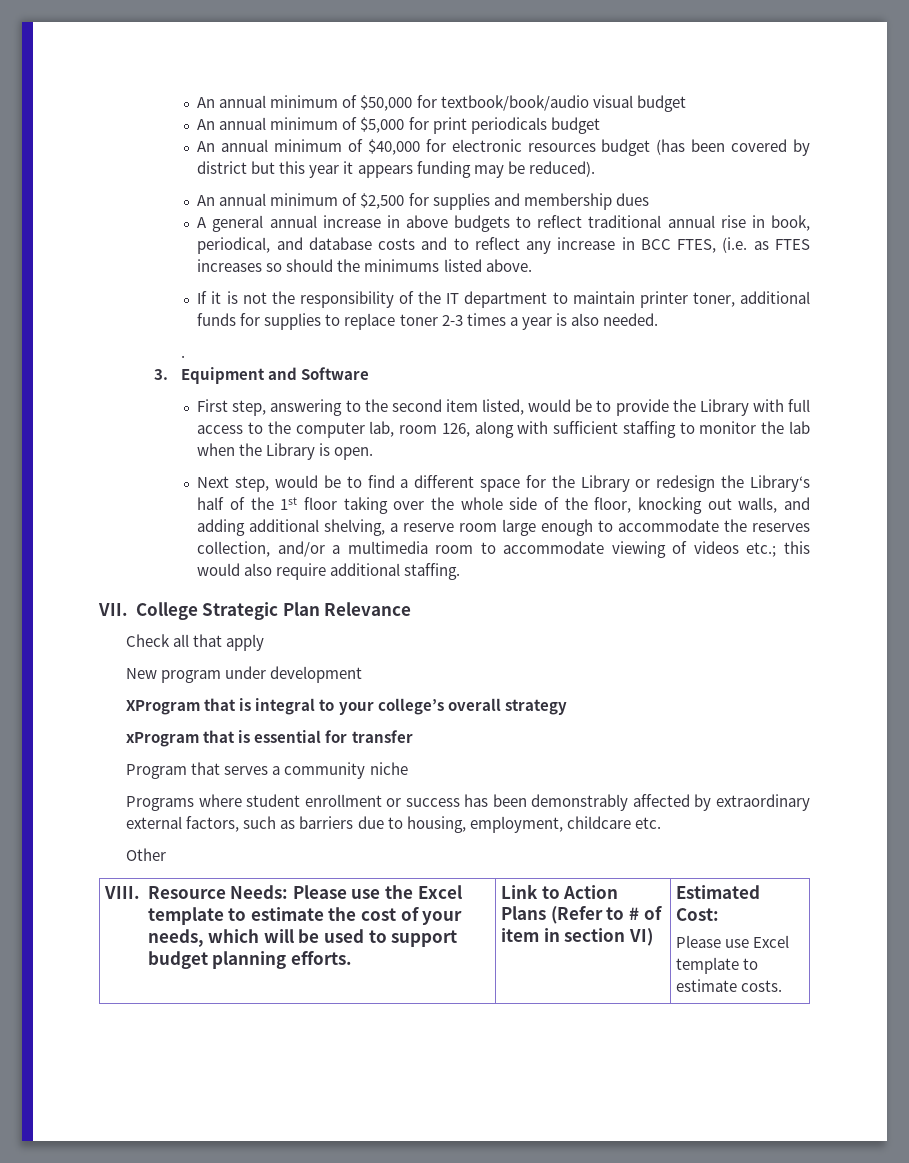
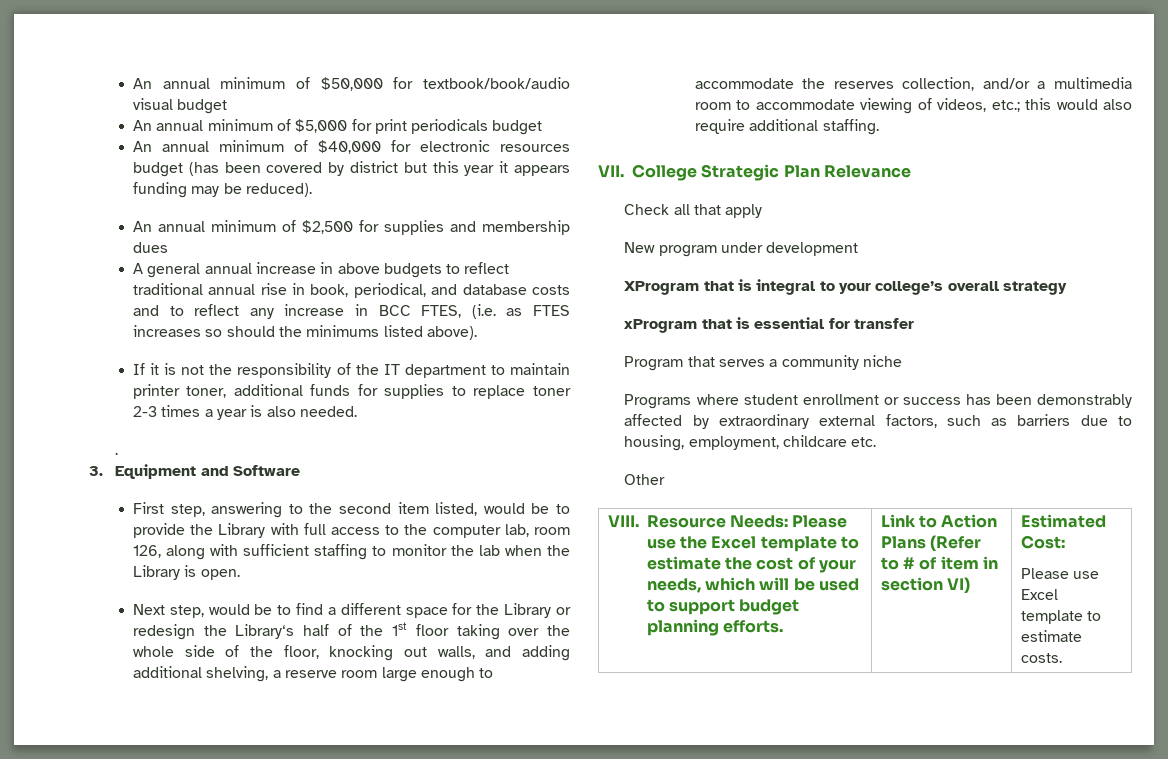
[485,259,532,272] above. -> [426,326,477,340] above).
[693,541,739,554] videos -> [937,98,987,112] videos,

